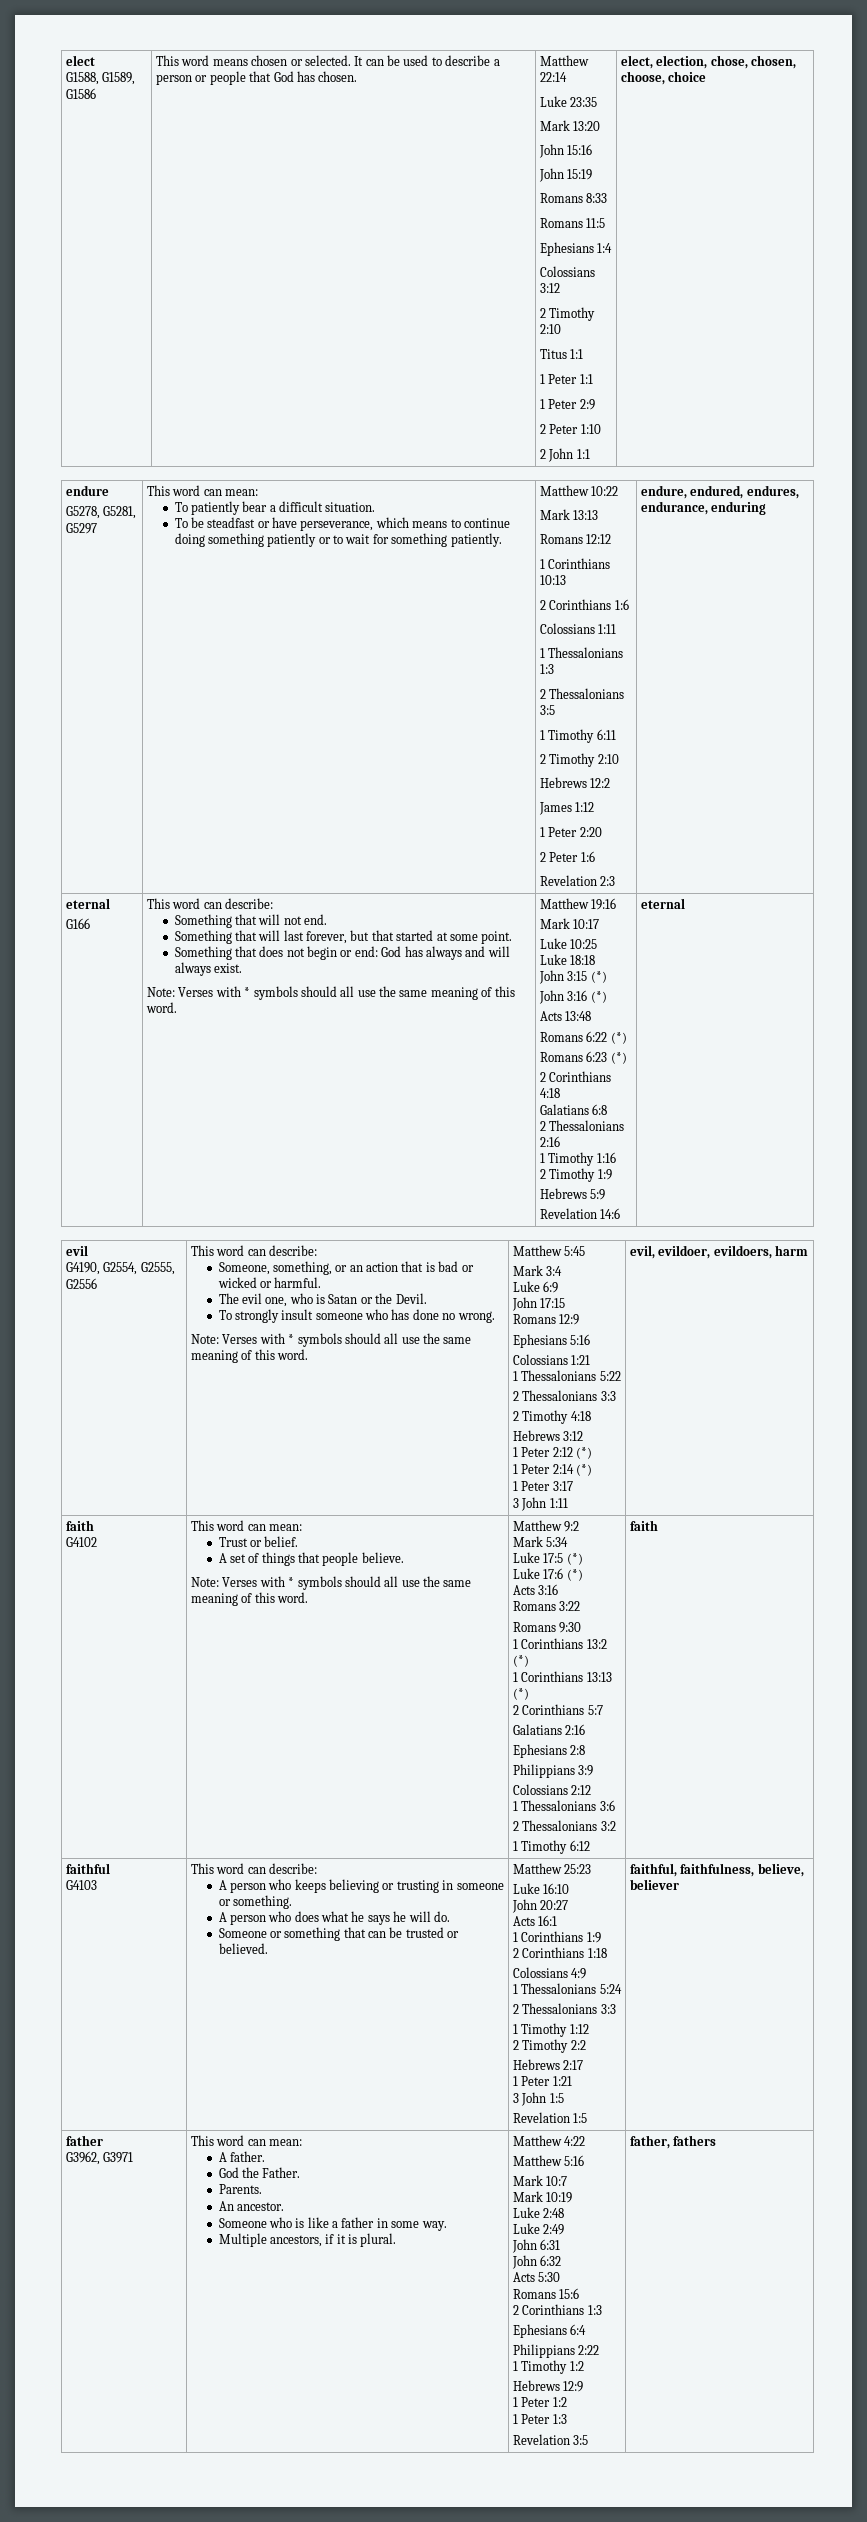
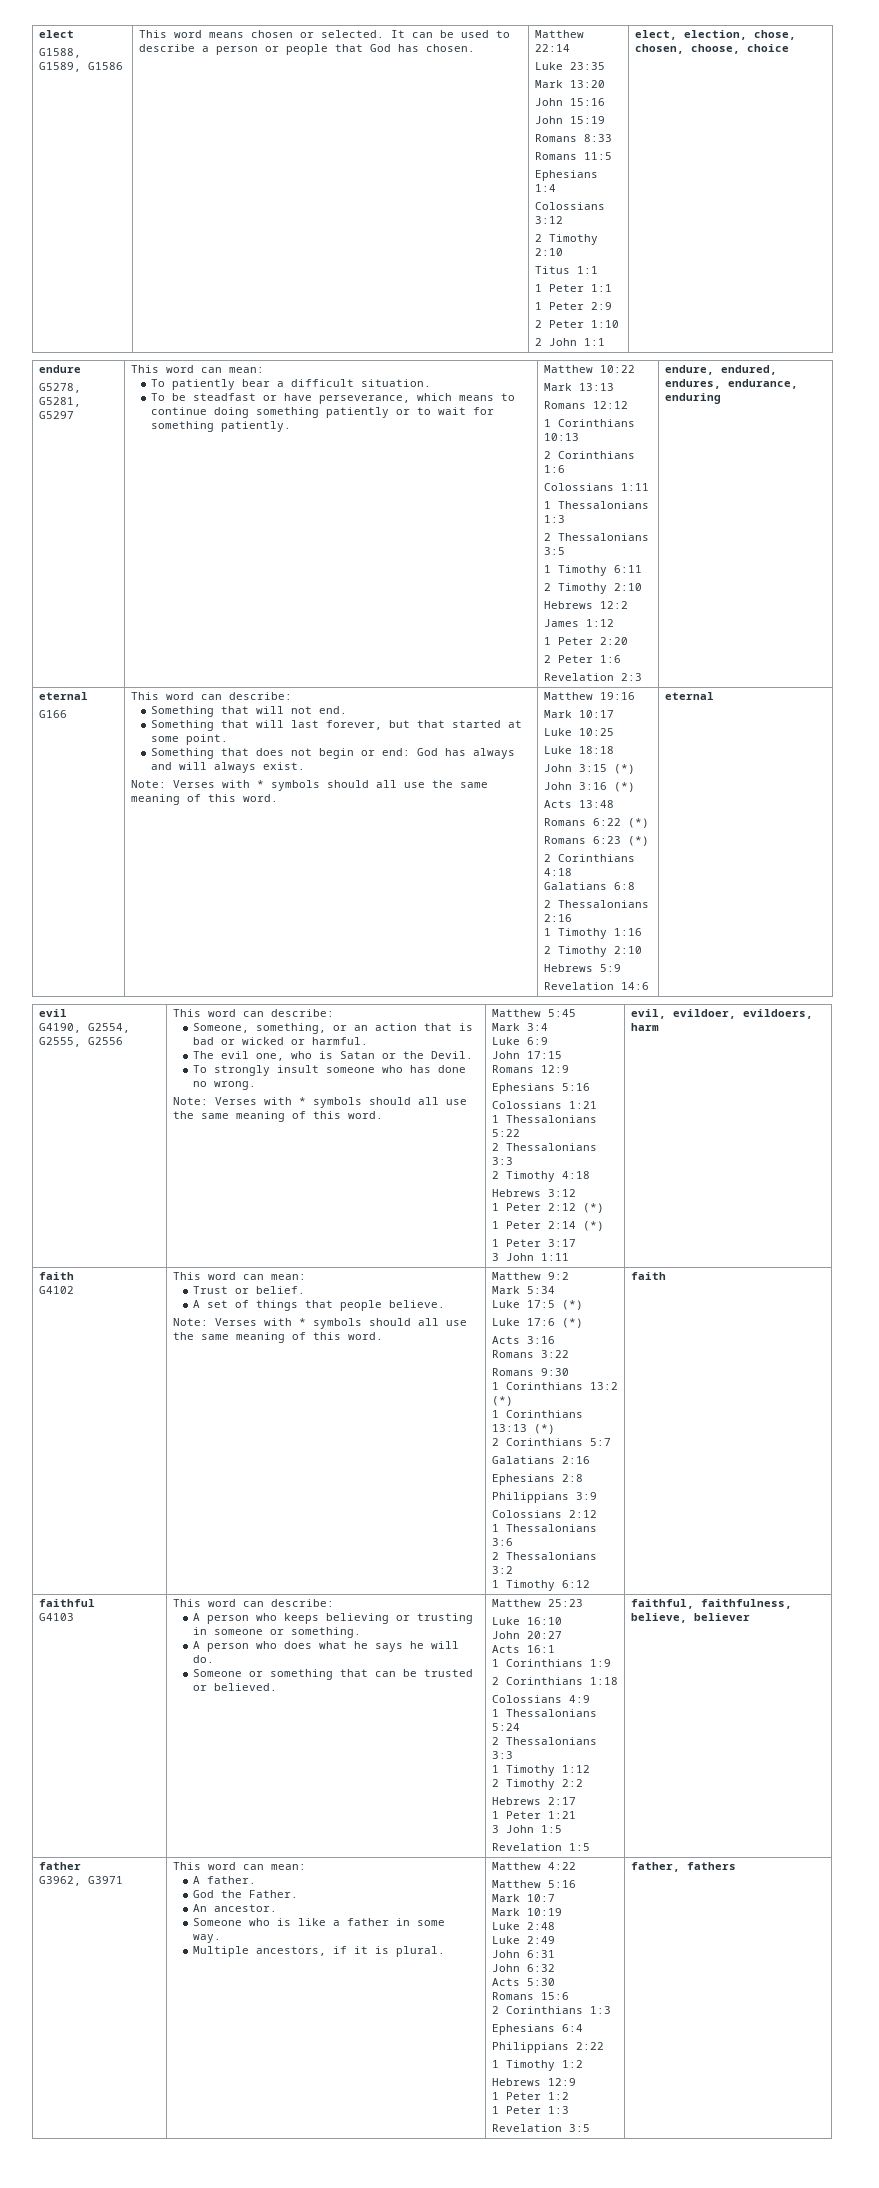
[597,1169,612,1180] 1:9 -> [613,946,642,954] 2:10
[218,2184,262,2194] // Parents. -> (298, 1894) none

